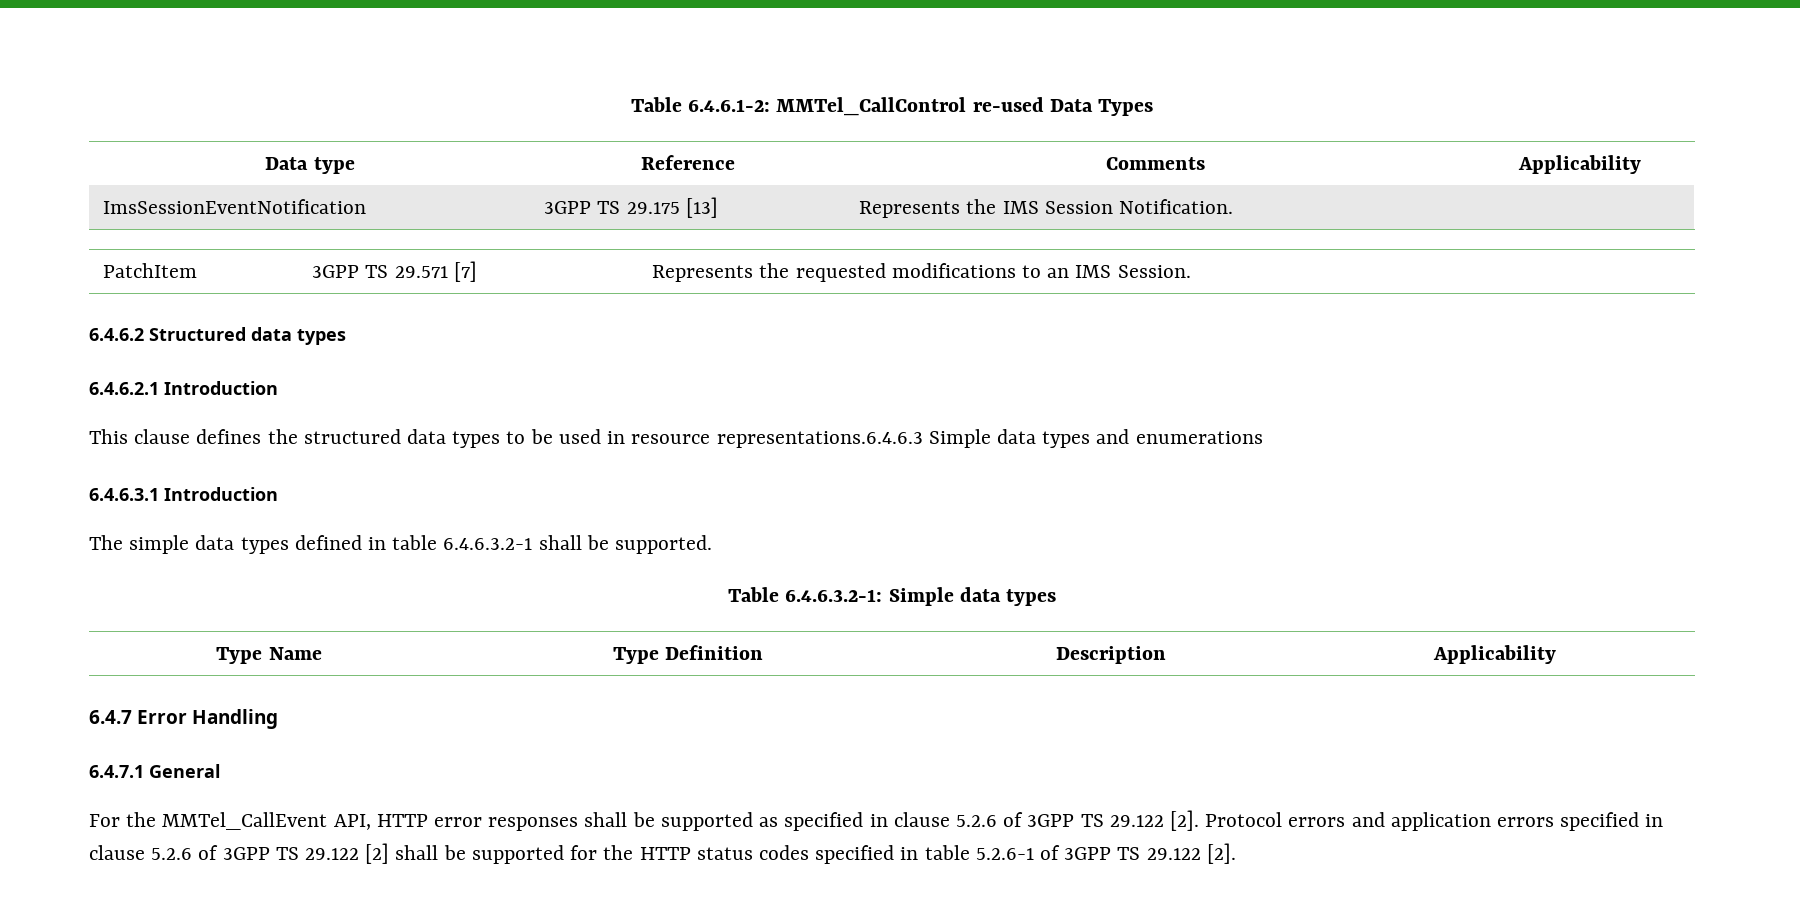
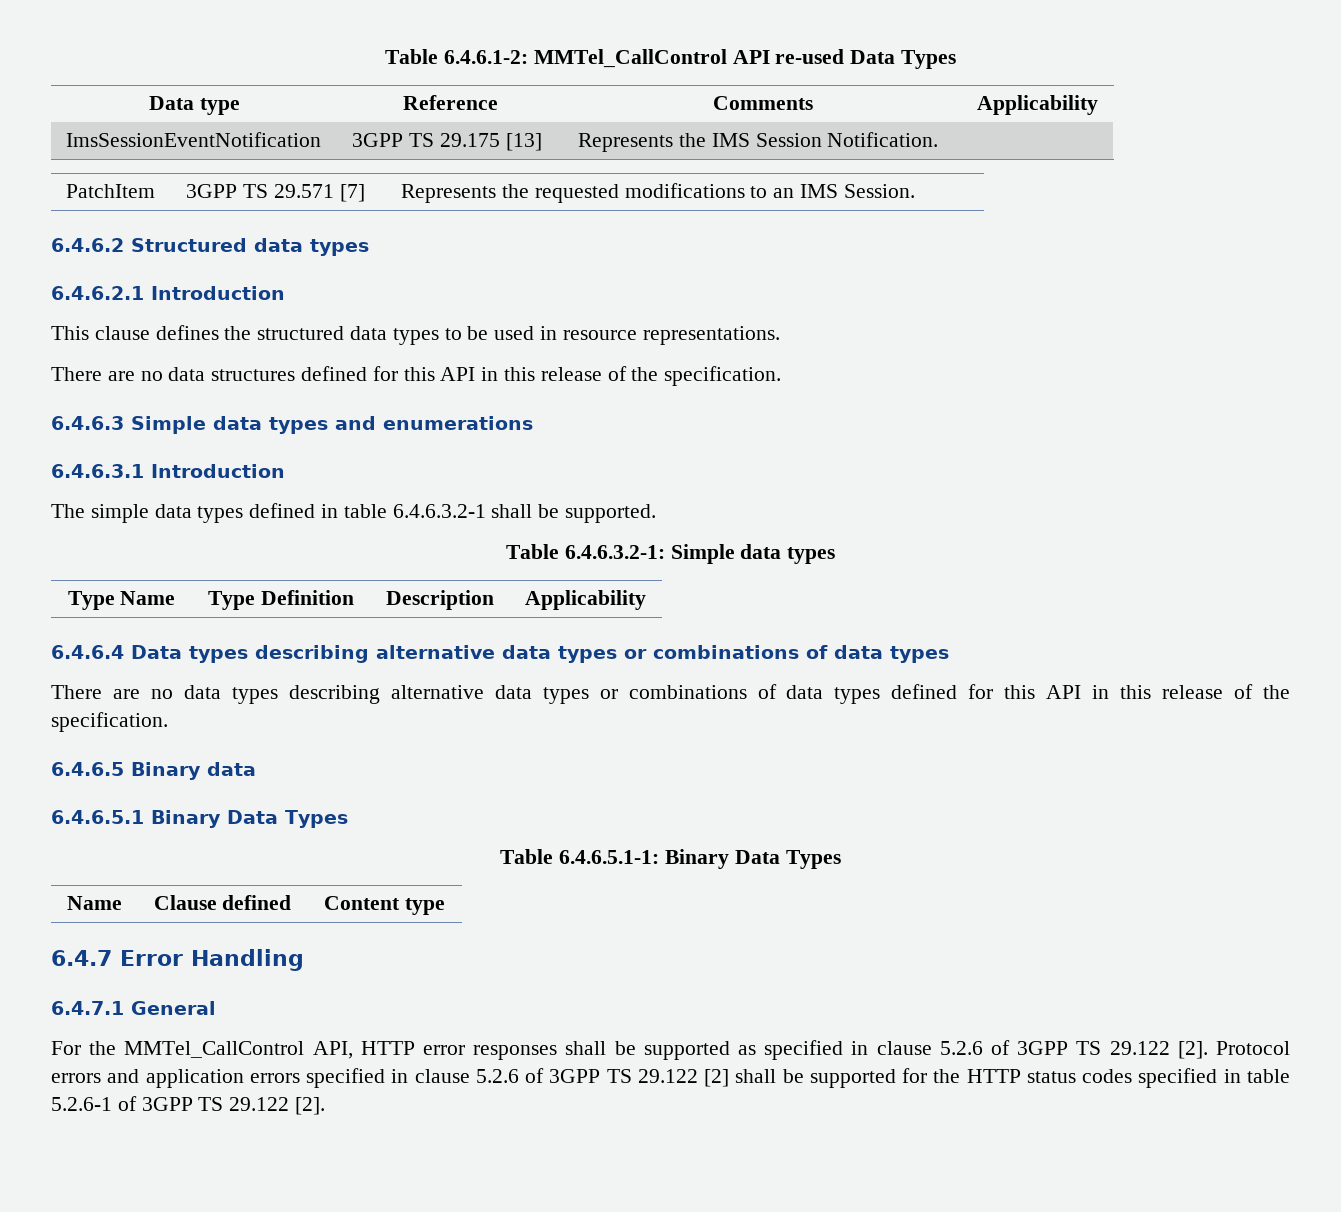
(967, 106) none -> [732,50,770,64] API
[716,431,923,448] representations.6.4.6.3 -> [642,326,780,345] [51,366,782,386] [51,416,124,430] representations. // There are no data structures defined for this API in this release of the specification. // 6.4.6.3
(1556, 654) none -> [51,645,949,663] [51,684,1291,704] [51,712,168,732] [51,762,256,780] [51,810,348,828] [500,849,841,869] [67,896,122,910] [153,895,292,910] [324,896,445,915] // 6.4.6.4 Data types describing alternative data types or combinations of data types // There are no data types describing alternative data types or combinations of data types defined for this API in this release of the specification. // 6.4.6.5 Binary data // 6.4.6.5.1 Binary Data Types // Table 6.4.6.5.1-1: Binary Data Types // Name | Clause defined | Content type
[162,812,328,830] MMTel_CallEvent -> [124,1041,305,1058] MMTel_CallControl

